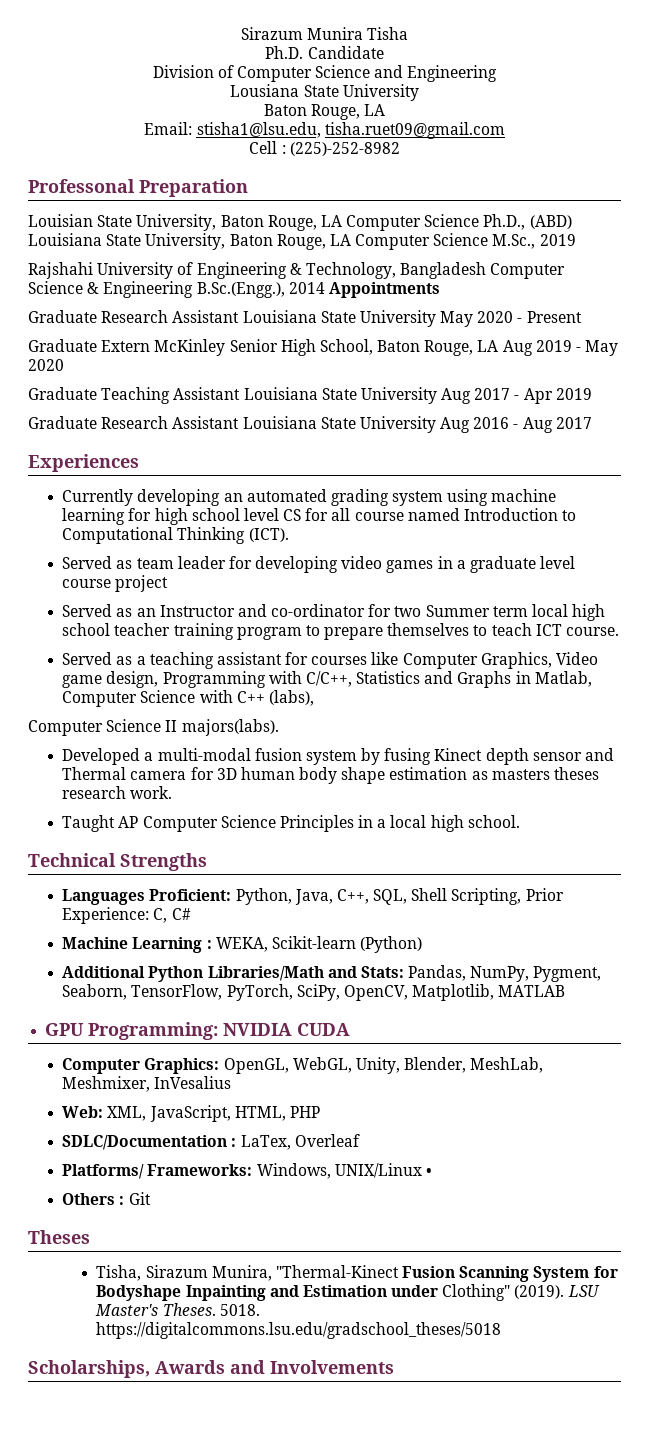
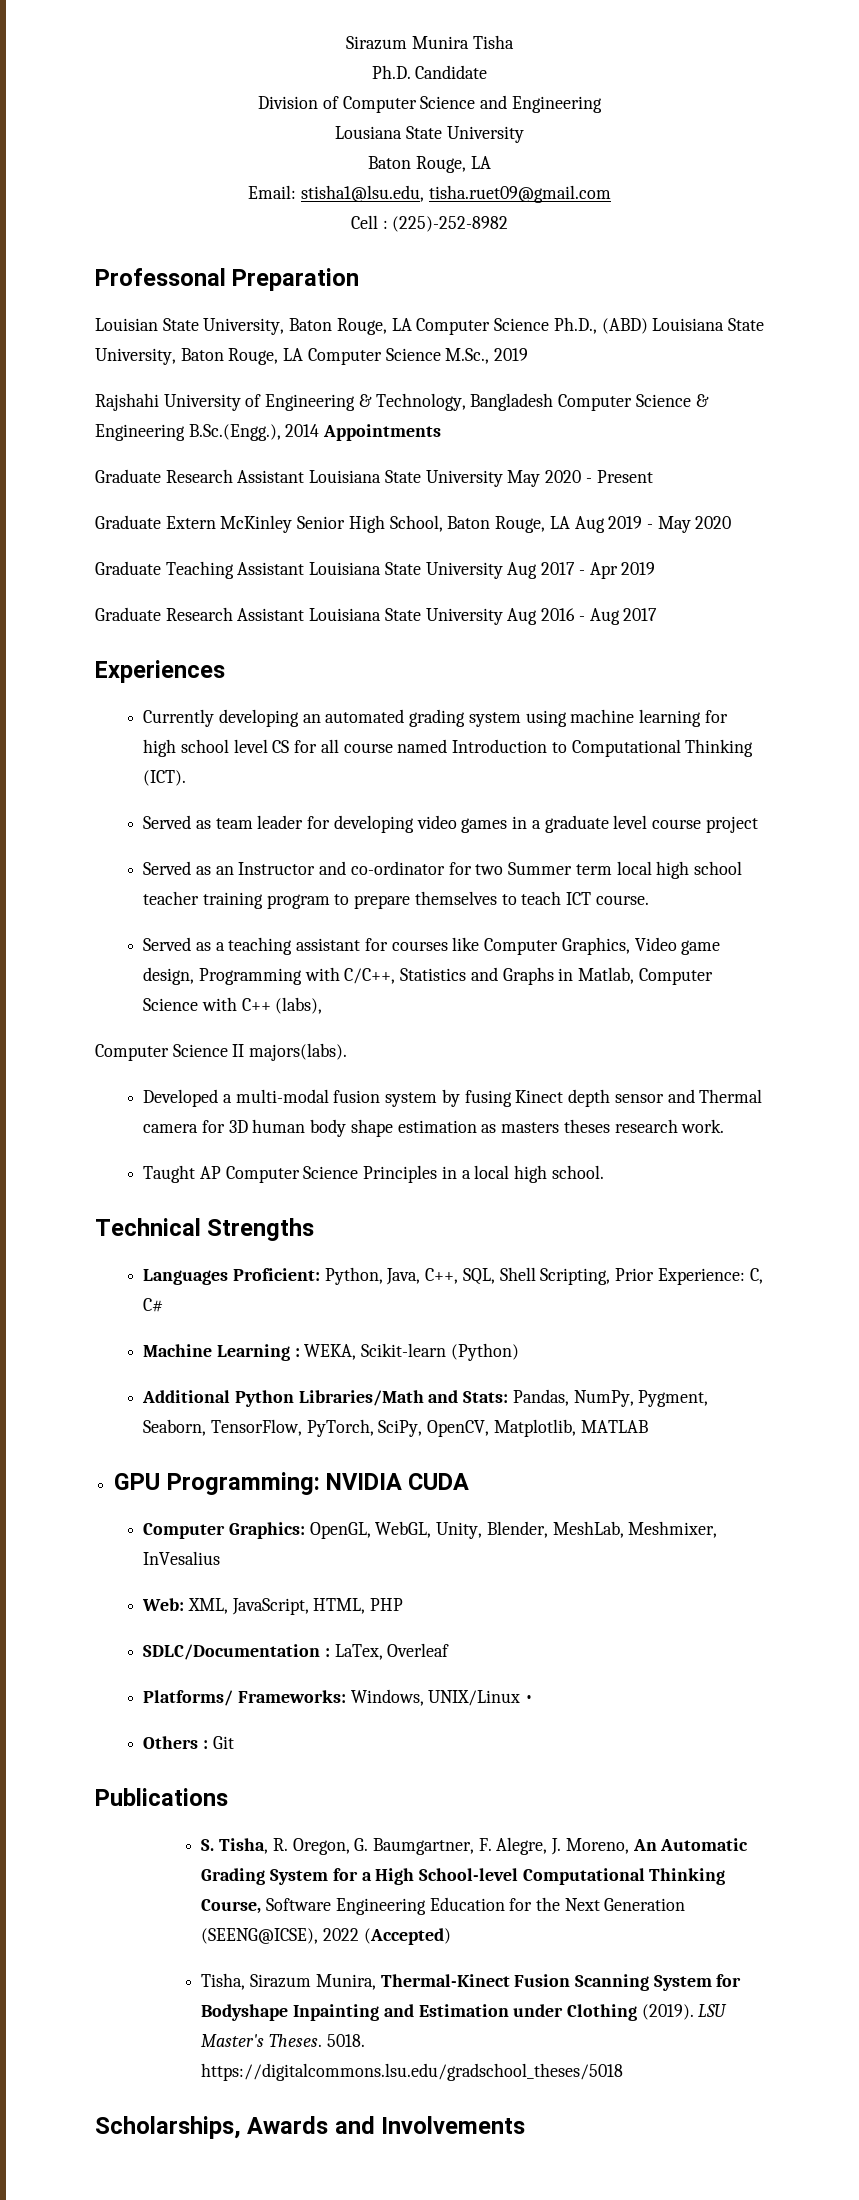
[28,1230,90,1244] Theses -> [95,1788,228,1806] [201,1837,749,1855] [201,1868,726,1885] [201,1897,686,1915] [201,1928,451,1945] Publications // S. Tisha, R. Oregon, G. Baumgartner, F. Alegre, J. Moreno, An Automatic Grading System for a High School-level Computational Thinking Course, Software Engineering Education for the Next Generation (SEENG@ICSE), 2022 (Accepted)
[275,1265,399,1278] "Thermal-Kinect -> [380,1974,510,1987] Thermal-Kinect
[442,1284,511,1301] Clothing" -> [566,2004,637,2021] Clothing

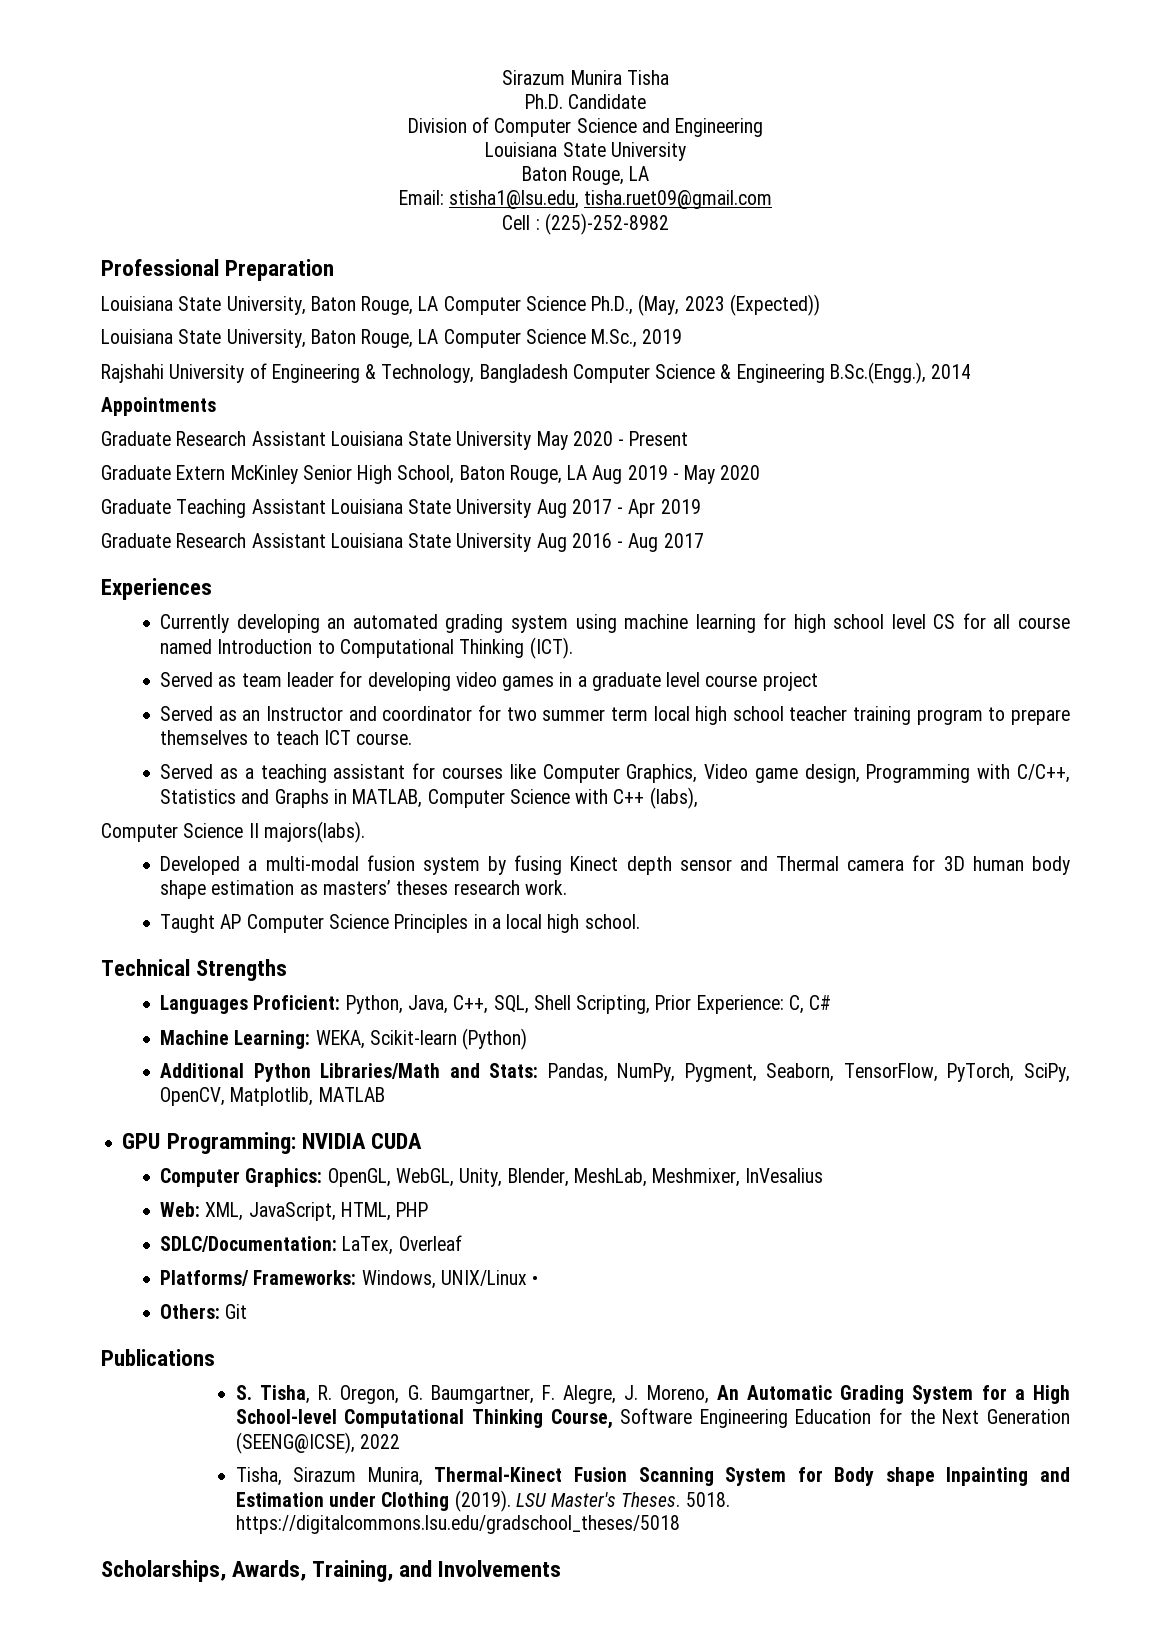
[335,126,403,139] Lousiana -> [485,142,558,157] Louisiana
[95,268,226,286] Professonal -> [101,259,219,276] Professional
[95,318,158,331] Louisian -> [101,296,173,311] Louisiana
[601,318,648,334] (ABD) -> [638,294,820,316] (May, 2023 (Expected)) //
(320, 430) none -> (972, 371) //
[350,861,445,875] co-ordinator -> [382,706,473,721] coordinator
[508,862,573,875] Summer -> [542,709,606,721] summer
[578,967,635,984] Matlab, -> [352,789,423,808] MATLAB,
[501,1122,560,1133] masters -> [322,880,391,895] masters’
[217,1344,300,1361] Learning : -> [234,1030,311,1049] Learning:
[143,1644,331,1660] SDLC/Documentation : -> [160,1236,338,1252] SDLC/Documentation:
[143,1736,209,1749] Others : -> [160,1304,221,1319] Others:
[363,1928,451,1945] (Accepted) -> (400, 1441) none
[201,2004,289,2021] Bodyshape -> [834,1467,935,1486] Body shape
[247,2116,329,2134] Awards -> [232,1560,394,1582] Awards, Training,

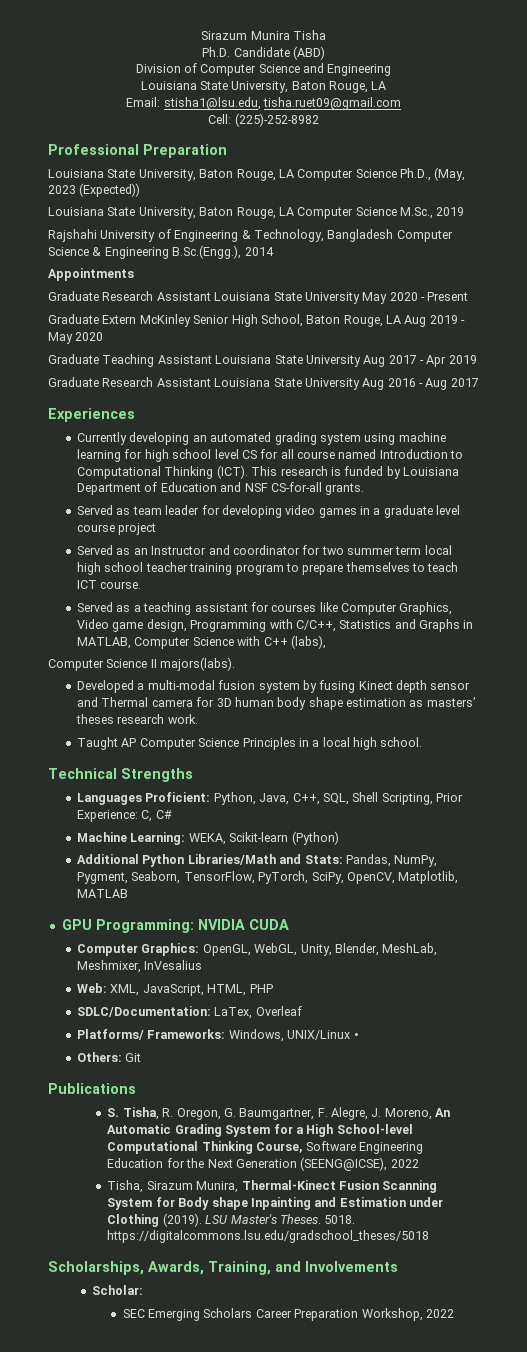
(647, 101) none -> [292,46,325,60] (ABD)
[610,142,686,161] University // -> [231,81,289,93] University,
[502,215,540,230] Cell : -> [208,114,232,124] Cell:
(573, 648) none -> [251,466,459,479] [76,482,365,495] This research is funded by Louisiana Department of Education and NSF CS-for-all grants.
(562, 1568) none -> [92,1285,144,1295] [122,1308,454,1321] // Scholar: // SEC Emerging Scholars Career Preparation Workshop, 2022

